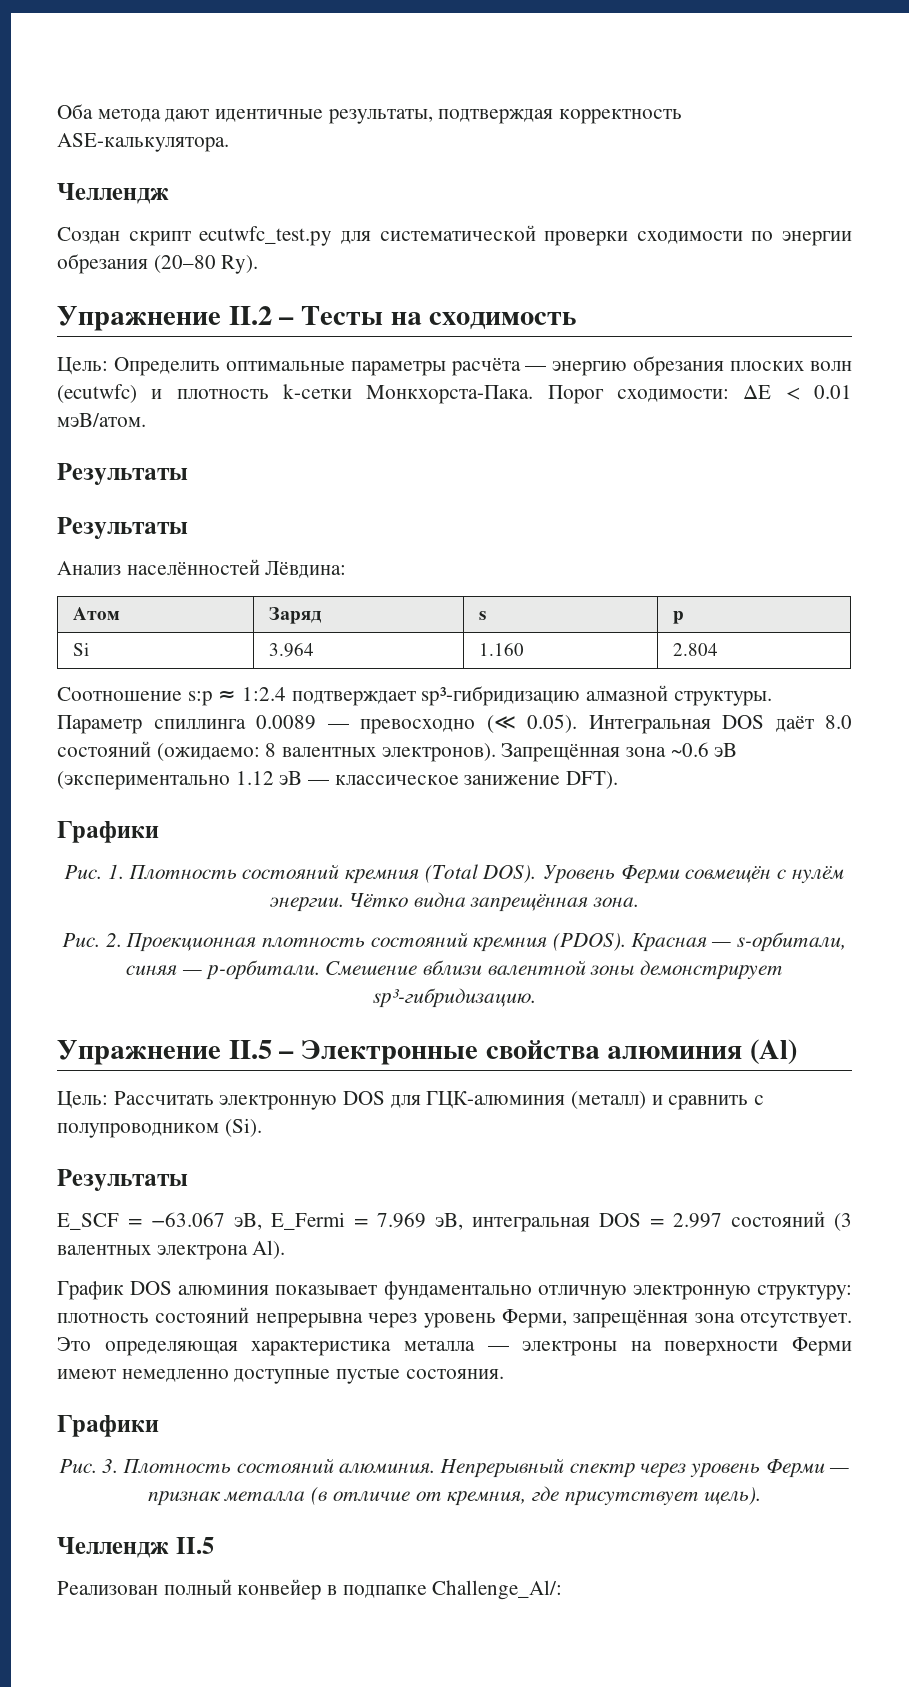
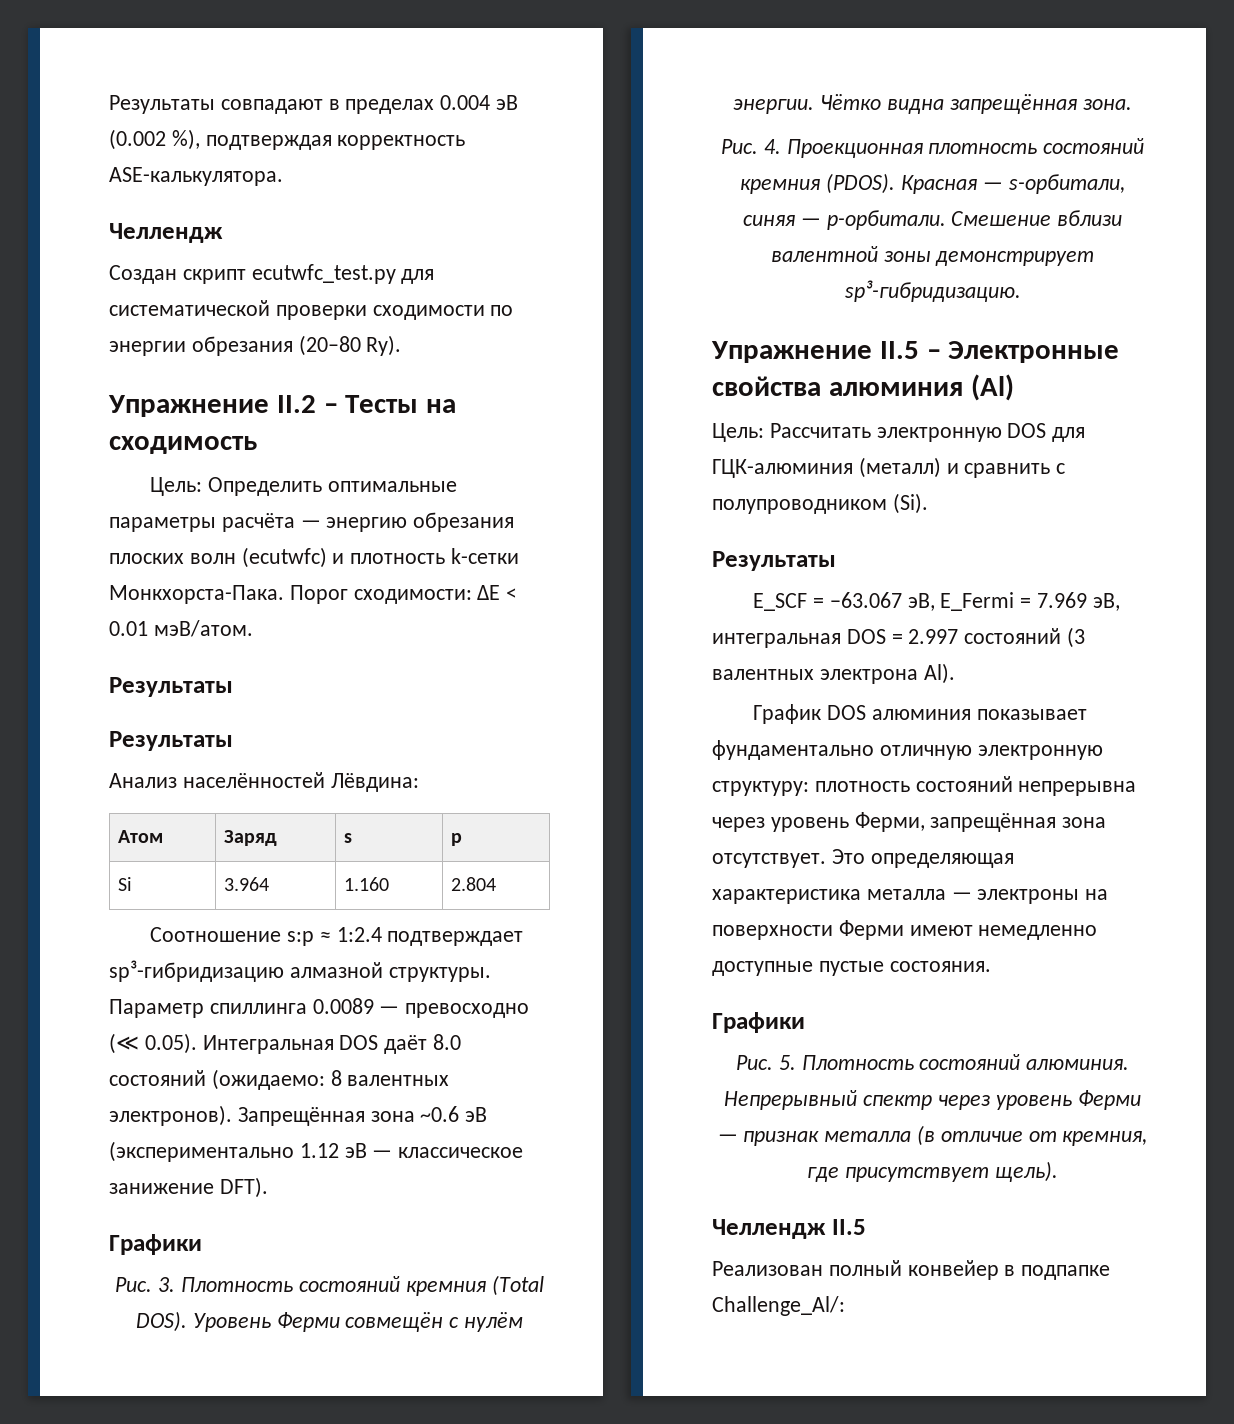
[57,104,433,124] Оба метода дают идентичные результаты, -> [109,95,519,114] [109,129,200,150] Результаты совпадают в пределах 0.004 эВ (0.002 %),
[107,864,124,879] 1. -> [158,1277,176,1292] 3.
[105,933,122,947] 2. -> [763,139,781,154] 4.
[102,1459,119,1473] 3. -> [778,1055,796,1070] 5.

